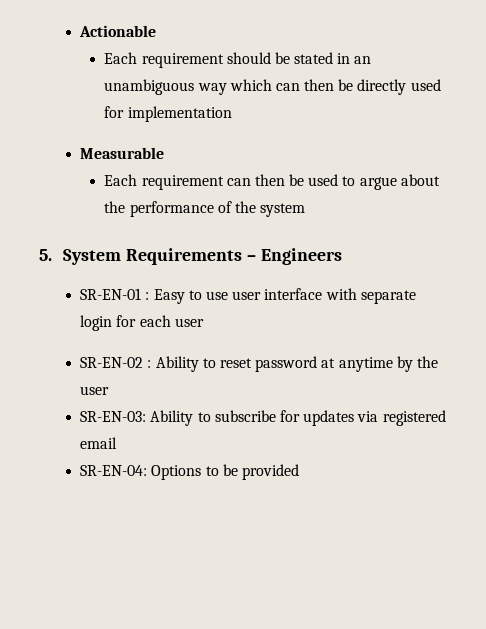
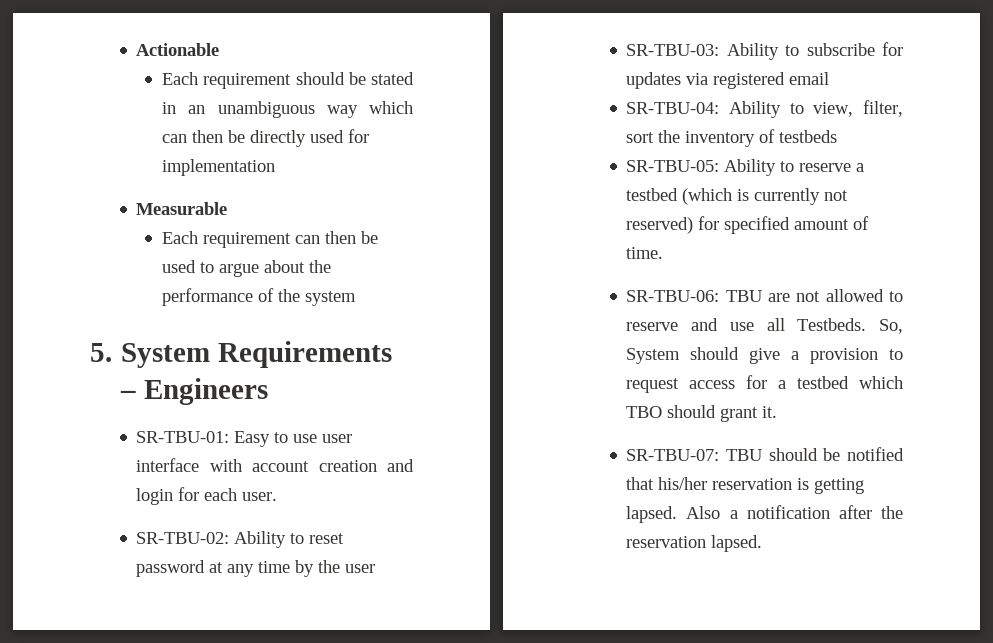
[80,288,150,300] SR-EN-01 : -> [136,431,230,443] SR-TBU-01:
[360,290,416,304] [80,315,204,331] [80,357,152,368] separate login for each user // SR-EN-02 : -> [252,459,414,472] [136,487,278,505] [136,532,230,544] account creation and login for each user. // SR-TBU-02:
[338,357,393,372] anytime -> [227,561,291,577] any time
[80,411,147,422] SR-EN-03: -> [626,44,720,56] SR-TBU-03:
[80,464,299,480] SR-EN-04: Options to be provided -> [626,100,903,118] [626,129,838,147] [626,159,865,176] [626,188,849,205] [626,216,870,234] [626,247,664,259] [626,289,903,302] [626,318,903,334] [626,347,903,364] [626,375,903,393] [626,405,778,422] [626,447,904,461] [626,477,865,494] [626,505,903,523] [626,535,763,552] SR-TBU-04: Ability to view, filter, sort the inventory of testbeds // SR-TBU-05: Ability to reserve a testbed (which is currently not reserved) for specified amount of time. // SR-TBU-06: TBU are not allowed to reserve and use all Testbeds. So, System should give a provision to request access for a testbed which TBO should grant it. // SR-TBU-07: TBU should be notified that his/her reservation is getting lapsed. Also a notification after the reservation lapsed.

